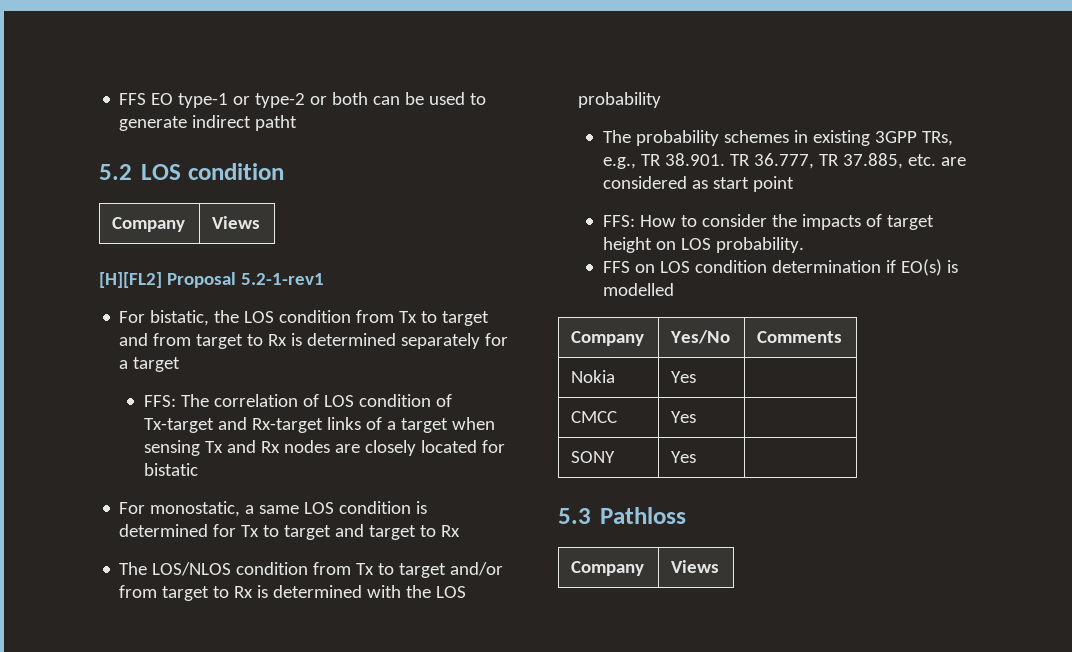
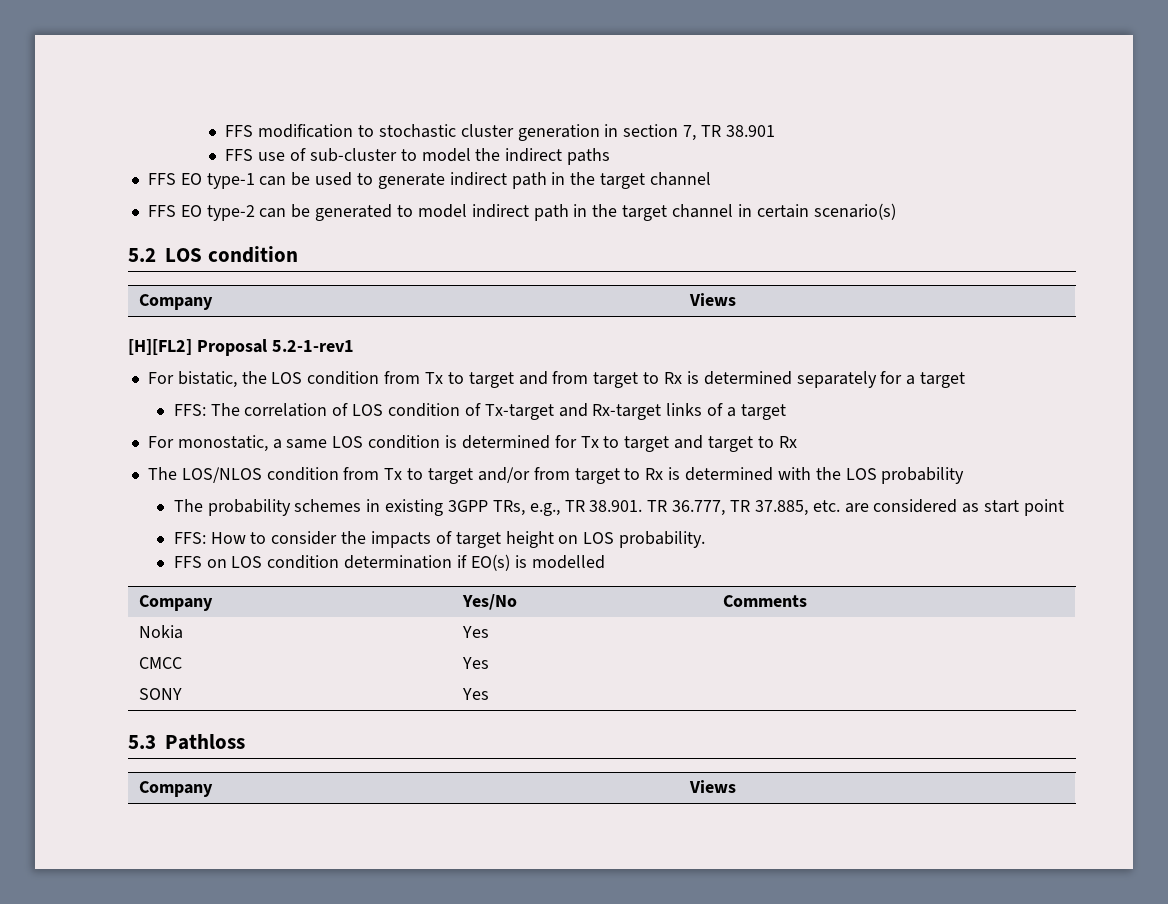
[119,92,369,108] FFS EO type-1 or type-2 or both -> [225,124,775,141] [225,148,611,165] [147,173,255,189] FFS modification to stochastic cluster generation in section 7, TR 38.901 // FFS use of sub-cluster to model the indirect paths // FFS EO type-1
[255,115,298,131] patht -> [511,172,711,189] [147,203,896,221] path in the target channel // FFS EO type-2 can be generated to model indirect path in the target channel in certain scenario(s)
[451,417,495,430] [143,440,505,456] [143,463,198,476] when sensing Tx and Rx nodes are closely located for bistatic -> (786, 412) none

